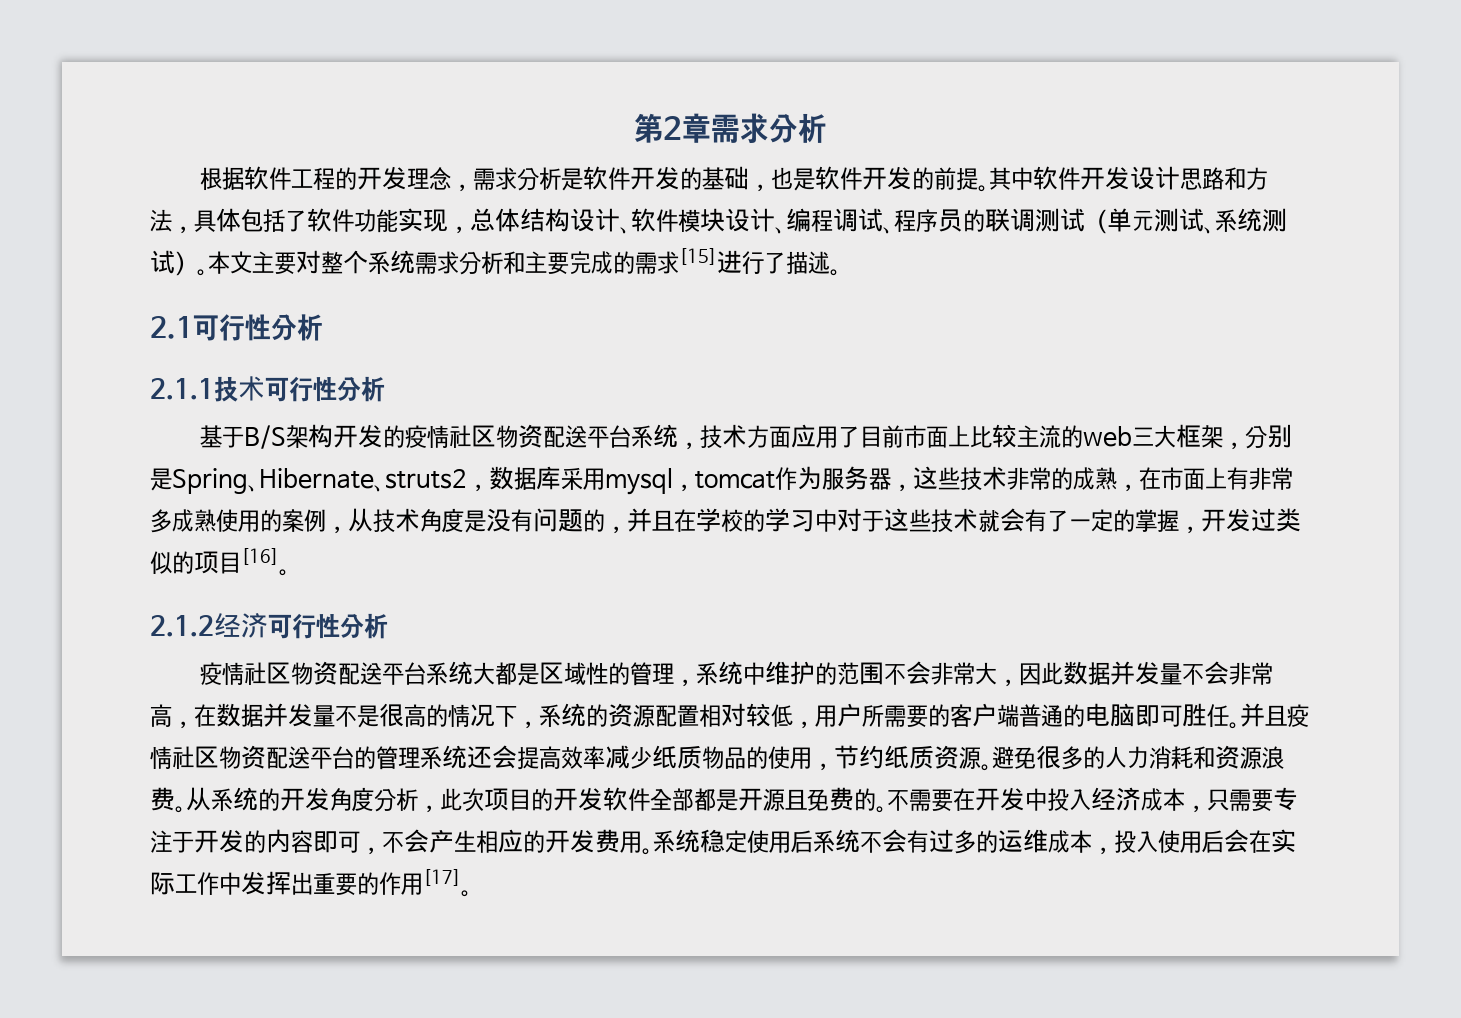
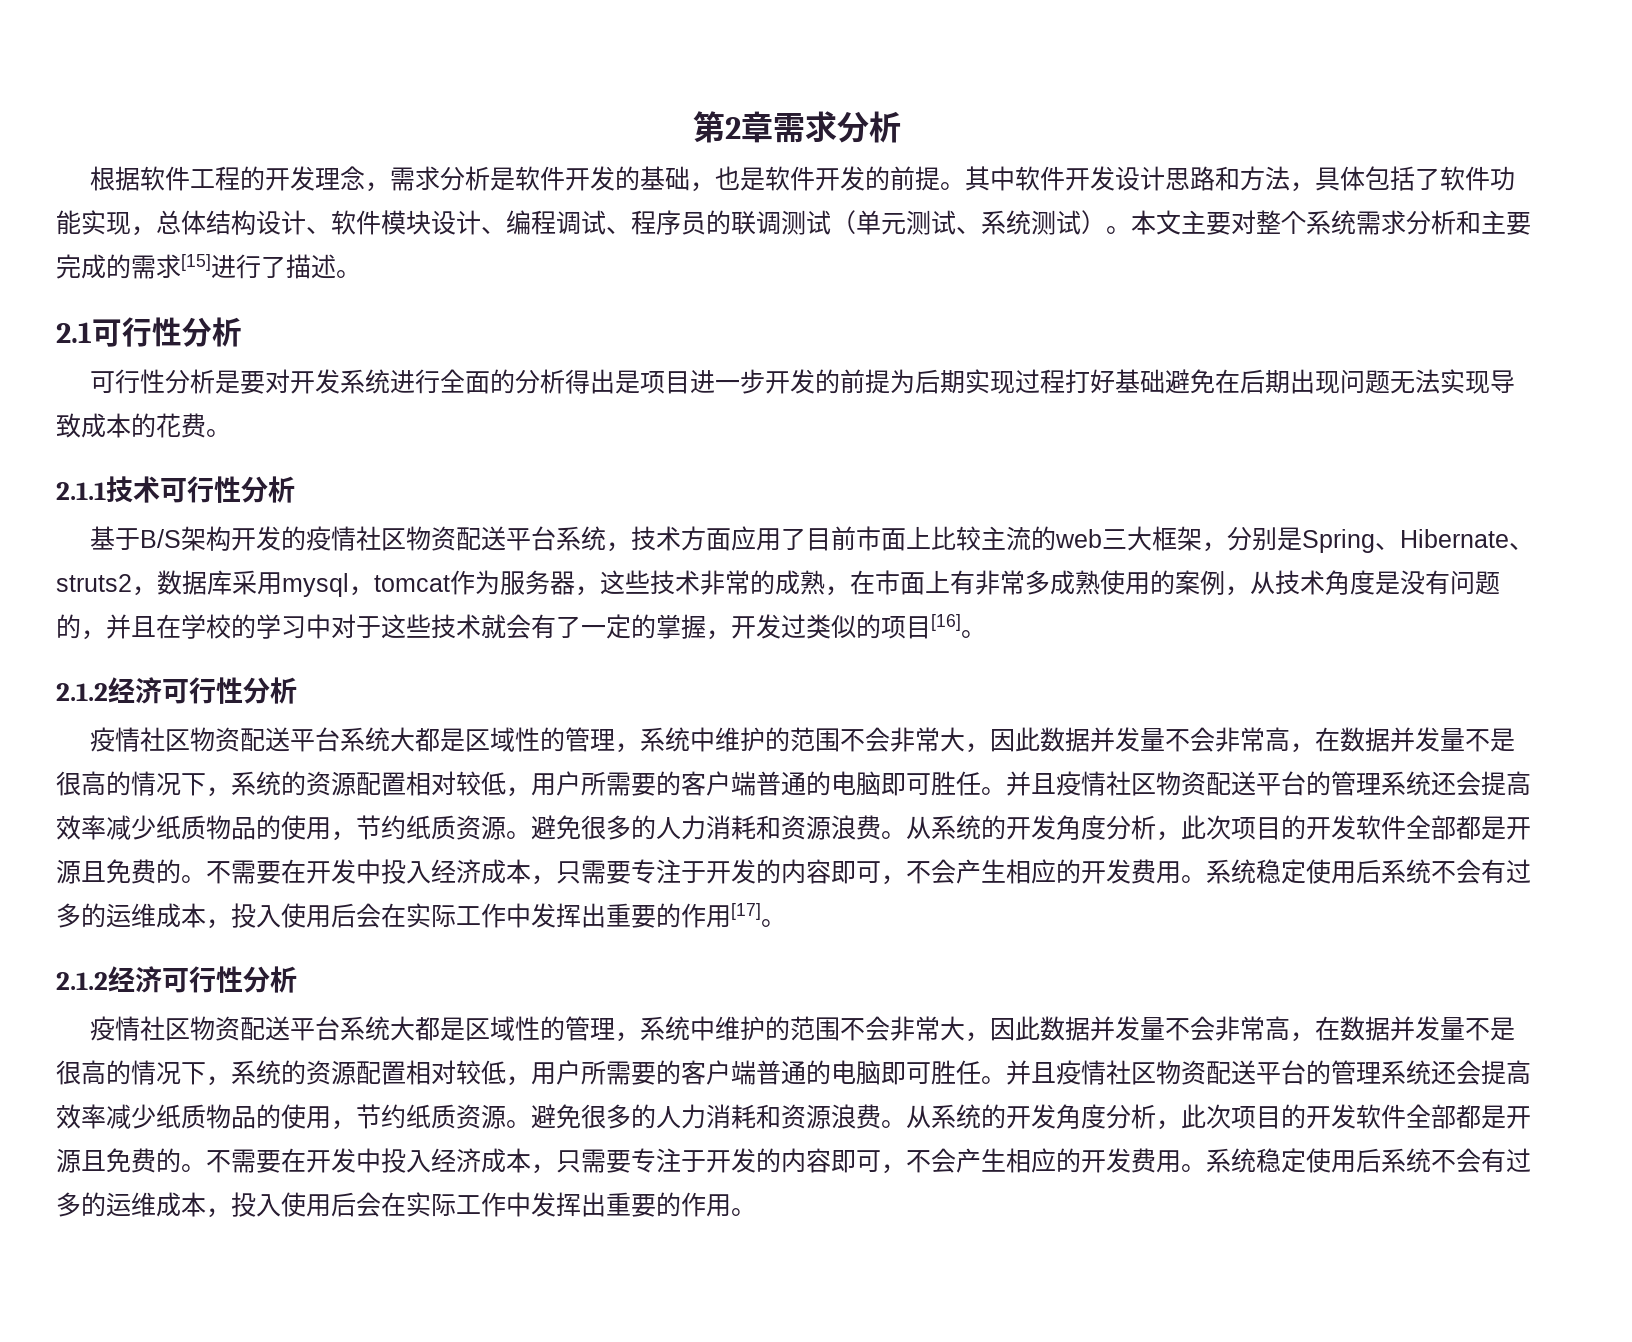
(323, 327) none -> [90,369,1516,394] [56,413,231,438] // 可行性分析是要对开发系统进行全面的分析得出是项目进一步开发的前提为后期实现过程打好基础避免在后期出现问题无法实现导致成本的花费。
(472, 893) none -> [56,966,297,993] [90,1016,1516,1042] [56,1060,1531,1086] [56,1104,1531,1130] [56,1148,1531,1174] [56,1192,756,1218] // 2.1.2经济可行性分析 // 疫情社区物资配送平台系统大都是区域性的管理，系统中维护的范围不会非常大，因此数据并发量不会非常高，在数据并发量不是很高的情况下，系统的资源配置相对较低，用户所需要的客户端普通的电脑即可胜任。并且疫情社区物资配送平台的管理系统还会提高效率减少纸质物品的使用，节约纸质资源。避免很多的人力消耗和资源浪费。从系统的开发角度分析，此次项目的开发软件全部都是开源且免费的。不需要在开发中投入经济成本，只需要专注于开发的内容即可，不会产生相应的开发费用。系统稳定使用后系统不会有过多的运维成本，投入使用后会在实际工作中发挥出重要的作用。

